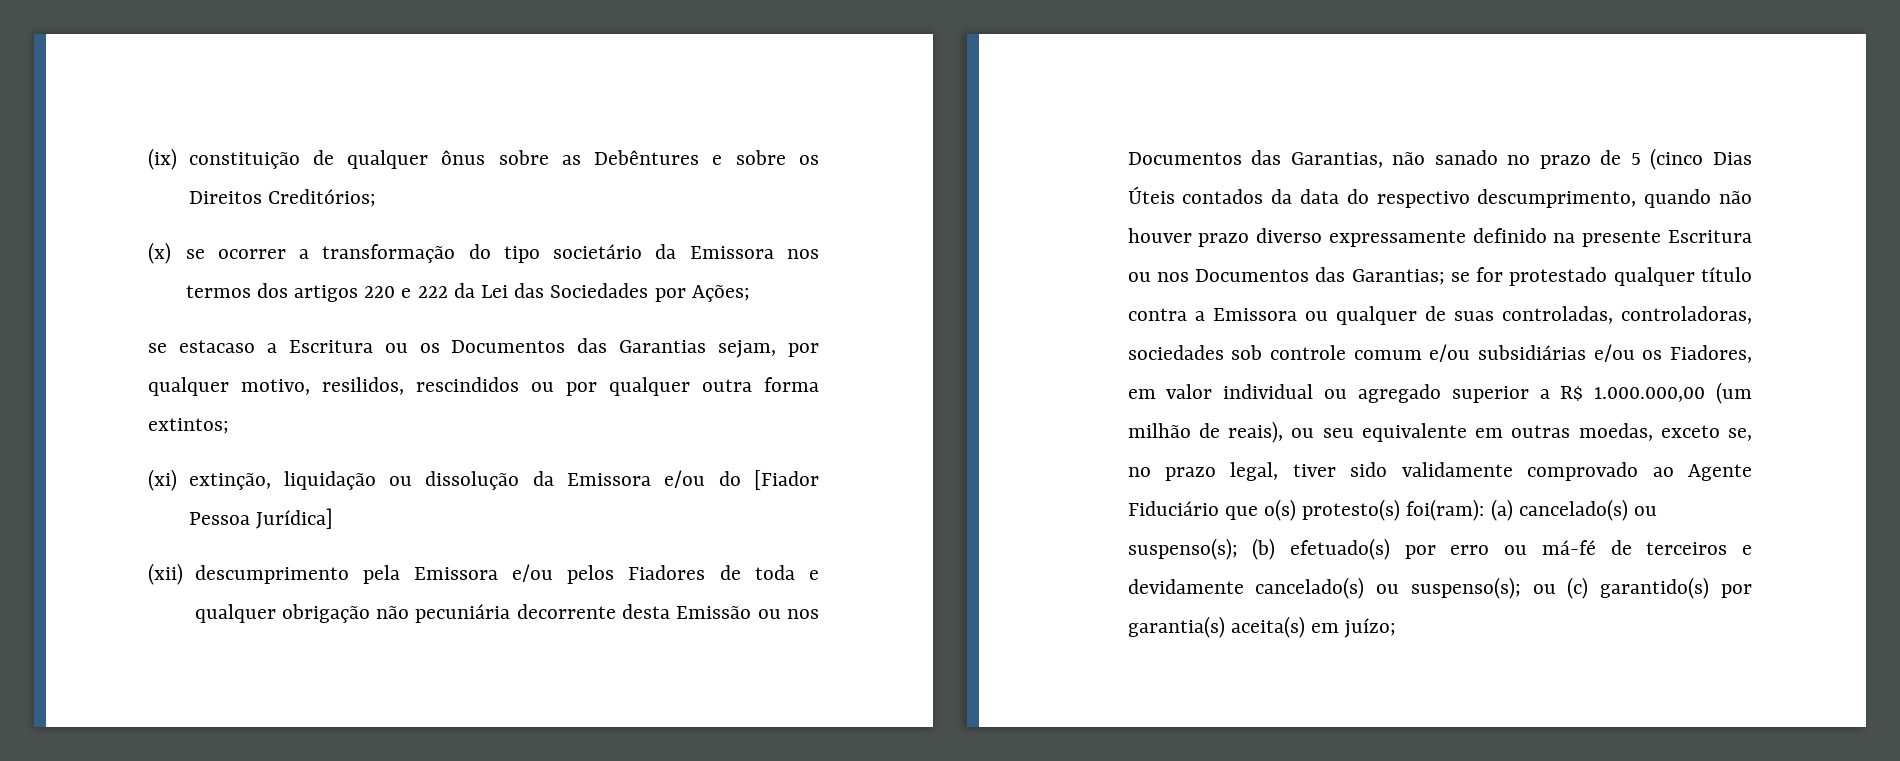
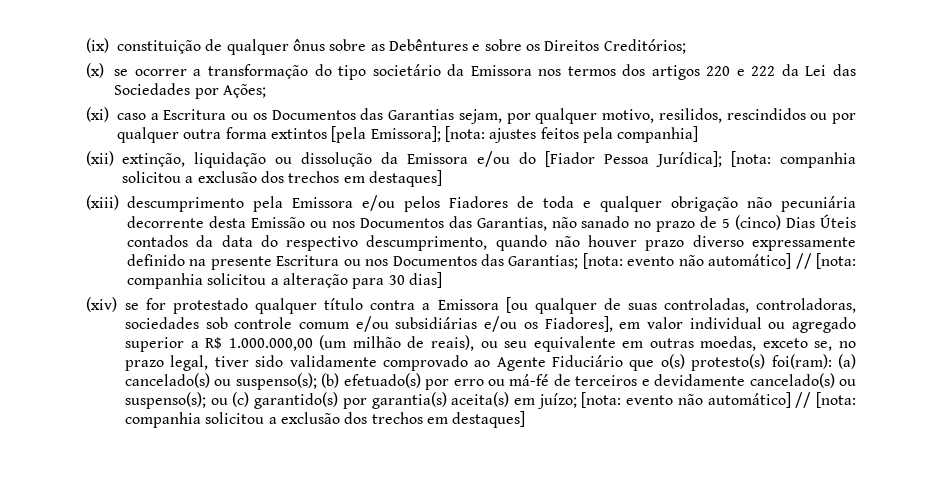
[148,340,255,353] se estacaso -> [86,107,146,122] (xi) caso
[148,418,229,434] [148,469,177,491] extintos; // (xi) -> [270,126,699,143] [86,151,114,166] extintos [pela Emissora]; [nota: ajustes feitos pela companhia] // (xii)
[255,508,333,529] [148,563,183,585] Jurídica] // (xii) -> [656,151,856,168] [122,170,442,187] [86,195,119,210] Jurídica]; [nota: companhia solicitou a exclusão dos trechos em destaques] // (xiii)
[1650,148,1704,170] (cinco -> [735,215,782,230] (cinco)
(1445, 277) none -> [582,253,857,269] [127,272,442,289] [86,297,117,312] [nota: evento não automático] // [nota: companhia solicitou a alteração para 30 dias] // (xiv)
[1304,311,1328,321] ou -> [505,297,528,313] [ou
[1670,345,1752,363] Fiadores, -> [544,316,613,332] Fiadores],
(1397, 628) none -> [581,392,856,408] [125,411,526,428] [nota: evento não automático] // [nota: companhia solicitou a exclusão dos trechos em destaques]

